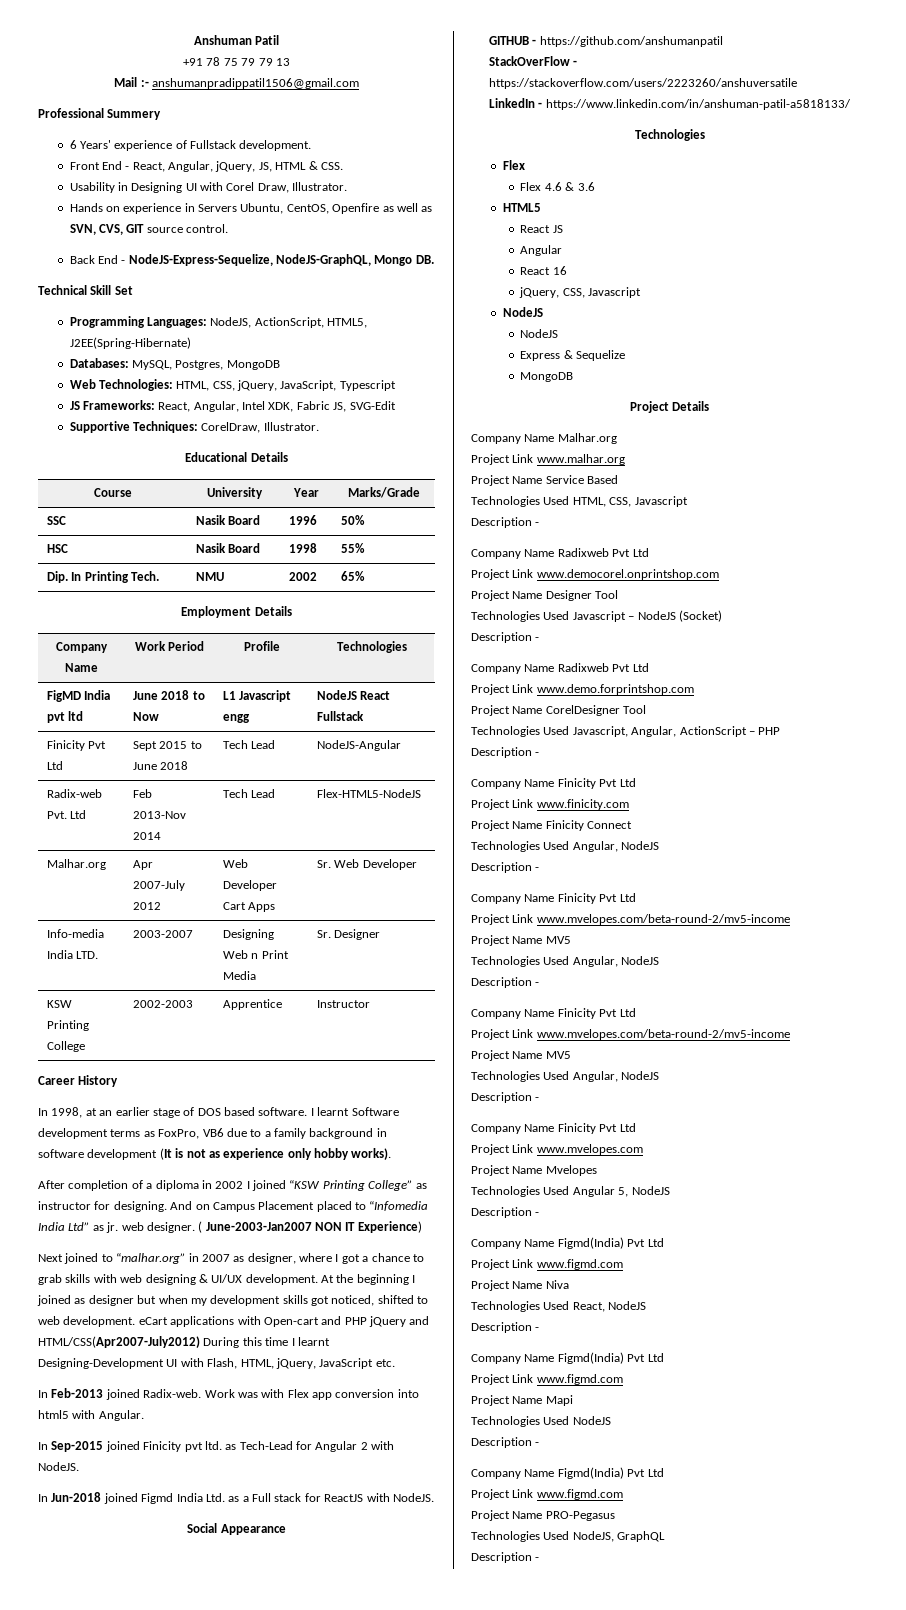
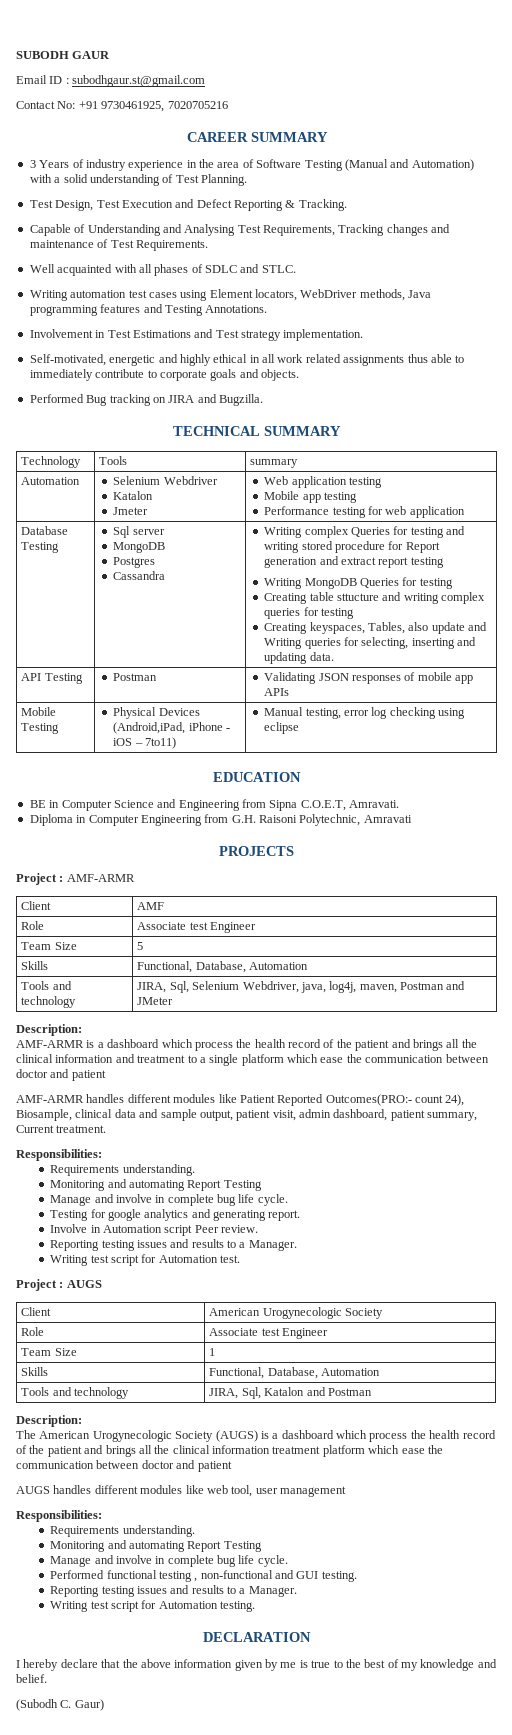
[193,35,280,45] [183,57,290,66] [114,77,359,89] [38,108,162,120] [69,140,312,151] [69,161,343,172] [69,182,348,193] [69,203,433,214] [69,224,229,235] [69,254,434,266] [38,285,133,295] [69,316,368,328] [69,337,191,349] [69,358,280,370] [69,379,396,391] [69,400,396,412] [69,421,319,433] [185,452,288,462] [94,488,132,497] [206,487,263,499] [293,488,319,497] [347,487,420,498] [46,516,66,525] [195,515,261,525] [288,515,317,525] [340,515,365,525] [46,544,68,553] [195,543,261,553] [288,543,317,553] [340,543,365,553] [46,571,159,583] [195,572,224,581] [288,572,317,581] [340,571,365,581] [181,606,292,618] [56,642,108,653] [65,663,98,672] [134,641,205,651] [243,641,280,651] [336,641,407,653] [46,690,111,702] [46,711,84,723] [132,690,205,700] [132,712,159,721] [222,690,292,702] [222,714,250,723] [316,690,391,700] [316,711,364,721] [46,740,107,751] [46,761,63,770] [132,741,202,751] [132,761,189,770] [222,740,276,749] [316,740,401,751] [46,789,102,798] [46,810,87,819] [132,789,152,798] [132,811,186,819] [132,832,161,840] [222,789,276,798] [316,789,421,798] [46,859,106,870] [132,860,153,870] [132,880,185,891] [132,902,161,910] [222,859,248,868] [222,880,277,891] [222,902,276,912] [316,859,417,870] [46,929,104,938] [46,950,99,959] [132,930,193,938] [222,929,274,940] [222,950,289,959] [222,971,256,980] [316,929,381,940] [46,1000,72,1008] [46,1020,89,1031] [46,1041,85,1052] [132,1000,193,1008] [222,999,282,1010] [316,1000,370,1008] [38,1075,119,1087] [38,1107,399,1118] [38,1128,387,1139] [38,1148,392,1160] [38,1180,427,1191] [38,1201,429,1212] [38,1221,422,1233] [38,1253,424,1264] [38,1274,416,1285] [37,1295,429,1306] [38,1316,430,1327] [38,1336,330,1348] [38,1358,395,1369] [38,1388,419,1400] [38,1410,144,1421] [38,1441,395,1452] [38,1462,79,1471] [38,1492,434,1504] [187,1523,286,1535] [488,36,723,47] [488,56,578,66] [488,78,797,89] [488,98,851,110] [634,129,705,141] [502,160,525,170] [520,182,595,191] [502,203,541,212] [520,225,563,233] [520,245,563,256] [520,266,567,275] [519,287,642,298] [502,307,543,317] [520,329,559,338] [520,350,626,361] [520,372,574,382] [629,401,710,413] [471,433,617,444] [471,454,625,465] [471,475,619,486] [471,496,688,507] [471,517,540,528] [471,548,649,559] [471,569,719,580] [471,590,619,601] [471,610,722,622] [471,632,540,643] [471,663,649,674] [471,684,694,695] [471,705,647,716] [471,726,781,737] [471,747,540,758] [471,778,636,789] [471,799,629,810] [471,820,633,831] [471,841,660,852] [471,862,540,873] [471,893,636,904] [471,914,790,925] [471,935,571,946] [471,956,660,967] [471,977,540,988] [471,1008,636,1019] [471,1029,790,1040] [471,1050,571,1061] [471,1071,660,1082] [471,1092,540,1103] [471,1123,636,1134] [471,1144,643,1155] [471,1165,597,1176] [471,1186,670,1197] [471,1207,540,1218] [471,1237,664,1249] [471,1259,623,1270] [471,1280,569,1291] [471,1301,647,1312] [471,1322,540,1333] [471,1352,664,1364] [471,1374,623,1385] [471,1395,573,1406] [471,1416,611,1427] [471,1437,540,1448] [471,1467,664,1479] [471,1489,623,1500] [471,1510,615,1521] [471,1531,666,1542] [471,1552,540,1563] Anshuman Patil // +91 78 75 79 79 13 // Mail :- anshumanpradippatil1506@gmail.com // Professional Summery // 6 Years' experience of Fullstack development. // Front End - React, Angular, jQuery, JS, HTML & CSS. // Usability in Designing UI with Corel Draw, Illustrator. // Hands on experience in Servers Ubuntu, CentOS, Openfire as well as SVN, CVS, GIT source control. // Back End - NodeJS-Express-Sequelize, NodeJS-GraphQL, Mongo DB. // Technical Skill Set // Programming Languages: NodeJS, ActionScript, HTML5, J2EE(Spring-Hibernate) // Databases: MySQL, Postgres, MongoDB // Web Technologies: HTML, CSS, jQuery, JavaScript, Typescript // JS Frameworks: React, Angular, Intel XDK, Fabric JS, SVG-Edit // Supportive Techniques: CorelDraw, Illustrator. // Educational Details // Course | University | Year | Marks/Grade // SSC | Nasik Board | 1996 | 50% // HSC | Nasik Board | 1998 | 55% // Dip. In Printing Tech. | NMU | 2002 | 65% // Employment Details // Company Name | Work Period | Profile | Technologies // FigMD India pvt ltd | June 2018 to Now | L1 Javascript engg | NodeJS React Fullstack // Finicity Pvt Ltd | Sept 2015 to June 2018 | Tech Lead | NodeJS-Angular // Radix-web Pvt. Ltd | Feb 2013-Nov 2014 | Tech Lead | Flex-HTML5-NodeJS // Malhar.org | Apr 2007-July 2012 | Web Developer Cart Apps | Sr. Web Developer // Info-media India LTD. | 2003-2007 | Designing Web n Print Media | Sr. Designer // KSW Printing College | 2002-2003 | Apprentice | Instructor // Career History // In 1998, at an earlier stage of DOS based software. I learnt Software development terms as FoxPro, VB6 due to a family background in software development (It is not as experience only hobby works). // After completion of a diploma in 2002 I joined “KSW Printing College” as instructor for designing. And on Campus Placement placed to “Infomedia India Ltd” as jr. web designer. ( June-2003-Jan2007 NON IT Experience) // Next joined to “malhar.org” in 2007 as designer, where I got a chance to grab skills with web designing & UI/UX development. At the beginning I joined as designer but when my development skills got noticed, shifted to web development. eCart applications with Open-cart and PHP jQuery and HTML/CSS(Apr2007-July2012) During this time I learnt Designing-Development UI with Flash, HTML, jQuery, JavaScript etc. // In Feb-2013 joined Radix-web. Work was with Flex app conversion into html5 with Angular. // In Sep-2015 joined Finicity pvt ltd. as Tech-Lead for Angular 2 with NodeJS. // In Jun-2018 joined Figmd India Ltd. as a Full stack for ReactJS with NodeJS. // Social Appearance // GITHUB - https://github.com/anshumanpatil // StackOverFlow - https://stackoverflow.com/users/2223260/anshuversatile // LinkedIn - https://www.linkedin.com/in/anshuman-patil-a5818133/ // Technologies // Flex // Flex 4.6 & 3.6 // HTML5 // React JS // Angular // React 16 // jQuery, CSS, Javascript // NodeJS // NodeJS // Express & Sequelize // MongoDB // Project Details // Company Name Malhar.org // Project Link www.malhar.org // Project Name Service Based // Technologies Used HTML, CSS, Javascript // Description - // Company Name Radixweb Pvt Ltd // Project Link www.democorel.onprintshop.com // Project Name Designer Tool // Technologies Used Javascript – NodeJS (Socket) // Description - // Company Name Radixweb Pvt Ltd // Project Link www.demo.forprintshop.com // Project Name CorelDesigner Tool // Technologies Used Javascript, Angular, ActionScript – PHP // Description - // Company Name Finicity Pvt Ltd // Project Link www.finicity.com // Project Name Finicity Connect // Technologies Used Angular, NodeJS // Description - // Company Name Finicity Pvt Ltd // Project Link www.mvelopes.com/beta-round-2/mv5-income // Project Name MV5 // Technologies Used Angular, NodeJS // Description - // Company Name Finicity Pvt Ltd // Project Link www.mvelopes.com/beta-round-2/mv5-income // Project Name MV5 // Technologies Used Angular, NodeJS // Description - // Company Name Finicity Pvt Ltd // Project Link www.mvelopes.com // Project Name Mvelopes // Technologies Used Angular 5, NodeJS // Description - // Company Name Figmd(India) Pvt Ltd // Project Link www.figmd.com // Project Name Niva // Technologies Used React, NodeJS // Description - // Company Name Figmd(India) Pvt Ltd // Project Link www.figmd.com // Project Name Mapi // Technologies Used NodeJS // Description - // Company Name Figmd(India) Pvt Ltd // Project Link www.figmd.com // Project Name PRO-Pegasus // Technologies Used NodeJS, GraphQL // Description - -> [16,51,111,59] [16,75,206,87] [16,101,228,112] [186,132,328,142] [29,159,474,171] [29,174,247,186] [29,199,347,211] [29,224,451,236] [29,239,208,251] [29,264,296,276] [29,289,432,301] [29,304,268,316] [29,329,364,341] [29,354,465,366] [29,369,299,381] [29,394,263,406] [173,426,341,436] [21,456,82,468] [99,456,128,465] [250,459,299,468] [21,477,81,485] [113,476,218,485] [113,491,154,500] [113,507,149,515] [264,476,382,488] [264,491,357,503] [264,506,465,518] [21,526,69,535] [21,542,60,553] [113,526,165,538] [113,542,166,553] [113,557,156,568] [113,571,166,580] [264,526,466,538] [264,541,440,553] [264,556,444,568] [264,577,453,589] [264,592,486,604] [264,607,354,619] [264,622,488,634] [264,637,477,649] [264,652,334,664] [21,673,83,684] [113,673,158,681] [264,672,474,684] [264,688,290,696] [21,707,57,716] [21,723,60,734] [113,707,200,719] [113,722,230,734] [113,737,176,749] [264,707,466,719] [264,722,300,734] [213,772,301,782] [29,799,400,811] [29,814,412,826] [219,846,294,856] [16,873,135,885] [21,901,52,910] [137,902,165,910] [21,921,45,930] [137,922,257,933] [21,942,77,950] [137,942,144,950] [21,961,49,970] [137,961,309,973] [21,981,72,990] [21,996,77,1008] [137,981,466,993] [137,997,174,1005] [16,1024,82,1036] [16,1039,477,1051] [16,1054,489,1066] [16,1069,106,1081] [16,1094,465,1106] [16,1109,478,1121] [16,1125,107,1133] [16,1149,102,1161] [50,1164,195,1176] [50,1179,262,1191] [50,1194,288,1206] [50,1209,301,1221] [50,1224,259,1236] [50,1239,297,1251] [50,1254,241,1266] [16,1279,102,1291] [21,1307,52,1316] [209,1307,384,1319] [21,1327,45,1336] [209,1328,329,1339] [21,1348,77,1356] [209,1348,216,1356] [21,1367,49,1376] [209,1367,381,1379] [21,1387,130,1399] [209,1387,372,1399] [16,1415,82,1427] [16,1430,496,1442] [16,1445,443,1457] [16,1460,232,1472] [16,1485,346,1497] [16,1510,102,1522] [50,1525,195,1537] [50,1540,262,1552] [50,1555,288,1567] [50,1570,357,1582] [50,1585,297,1597] [50,1600,256,1612] [203,1632,311,1642] [16,1659,497,1671] [16,1674,47,1683] [16,1699,104,1711] SUBODH GAUR // Email ID : subodhgaur.st@gmail.com // Contact No: +91 9730461925, 7020705216 // CAREER SUMMARY // 3 Years of industry experience in the area of Software Testing (Manual and Automation) with a solid understanding of Test Planning. // Test Design, Test Execution and Defect Reporting & Tracking. // Capable of Understanding and Analysing Test Requirements, Tracking changes and maintenance of Test Requirements. // Well acquainted with all phases of SDLC and STLC. // Writing automation test cases using Element locators, WebDriver methods, Java programming features and Testing Annotations. // Involvement in Test Estimations and Test strategy implementation. // Self-motivated, energetic and highly ethical in all work related assignments thus able to immediately contribute to corporate goals and objects. // Performed Bug tracking on JIRA and Bugzilla. // TECHNICAL SUMMARY // Technology | Tools | summary // Automation | Selenium Webdriver // Katalon // Jmeter | Web application testing // Mobile app testing // Performance testing for web application // Database Testing | Sql server // MongoDB // Postgres // Cassandra | Writing complex Queries for testing and writing stored procedure for Report generation and extract report testing // Writing MongoDB Queries for testing // Creating table sttucture and writing complex queries for testing // Creating keyspaces, Tables, also update and Writing queries for selecting, inserting and updating data. // API Testing | Postman | Validating JSON responses of mobile app APIs // Mobile Testing | Physical Devices (Android,iPad, iPhone - iOS – 7to11) | Manual testing, error log checking using eclipse // EDUCATION // BE in Computer Science and Engineering from Sipna C.O.E.T, Amravati. // Diploma in Computer Engineering from G.H. Raisoni Polytechnic, Amravati // PROJECTS // Project : AMF-ARMR // Client | AMF // Role | Associate test Engineer // Team Size | 5 // Skills | Functional, Database, Automation // Tools and technology | JIRA, Sql, Selenium Webdriver, java, log4j, maven, Postman and JMeter // Description: // AMF-ARMR is a dashboard which process the health record of the patient and brings all the clinical information and treatment to a single platform which ease the communication between doctor and patient // AMF-ARMR handles different modules like Patient Reported Outcomes(PRO:- count 24), Biosample, clinical data and sample output, patient visit, admin dashboard, patient summary, Current treatment. // Responsibilities: // Requirements understanding. // Monitoring and automating Report Testing // Manage and involve in complete bug life cycle. // Testing for google analytics and generating report. // Involve in Automation script Peer review. // Reporting testing issues and results to a Manager. // Writing test script for Automation test. // Project : AUGS // Client | American Urogynecologic Society // Role | Associate test Engineer // Team Size | 1 // Skills | Functional, Database, Automation // Tools and technology | JIRA, Sql, Katalon and Postman // Description: // The American Urogynecologic Society (AUGS) is a dashboard which process the health record of the patient and brings all the clinical information treatment platform which ease the communication between doctor and patient // AUGS handles different modules like web tool, user management // Responsibilities: // Requirements understanding. // Monitoring and automating Report Testing // Manage and involve in complete bug life cycle. // Performed functional testing , non-functional and GUI testing. // Reporting testing issues and results to a Manager. // Writing test script for Automation testing. // DECLARATION // I hereby declare that the above information given by me is true to the best of my knowledge and belief. // (Subodh C. Gaur)

